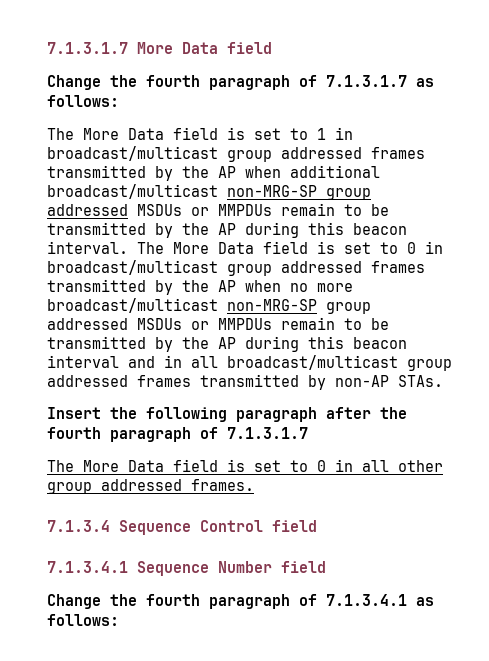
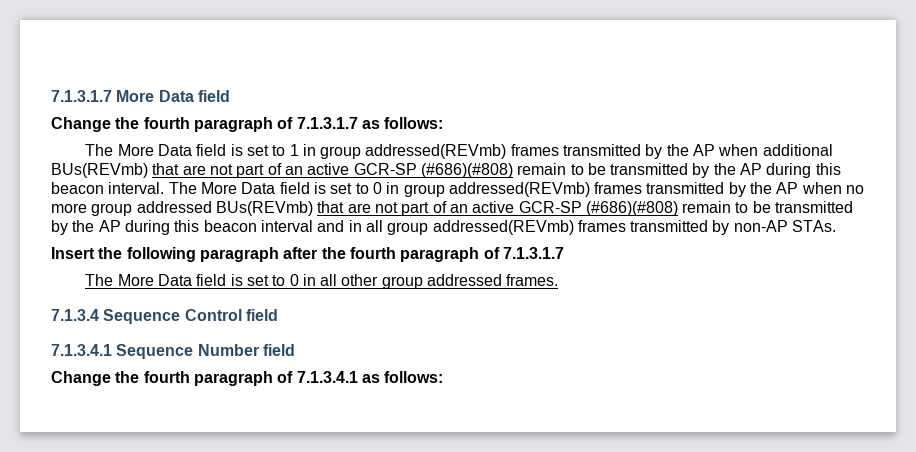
[47,146,362,162] broadcast/multicast group addressed -> [320,144,507,159] group addressed(REVmb)
[47,184,371,200] [47,204,272,216] broadcast/multicast non-MRG-SP group addressed MSDUs or MMPDUs -> [51,163,513,178] BUs(REVmb) that are not part of an active GCR-SP (#686)(#808)
[47,260,362,276] broadcast/multicast group addressed -> [403,182,590,197] group addressed(REVmb)
[47,298,371,314] [47,318,272,330] broadcast/multicast non-MRG-SP group addressed MSDUs or MMPDUs -> [91,201,678,216] group addressed BUs(REVmb) that are not part of an active GCR-SP (#686)(#808)
[227,355,452,371] [47,375,128,387] broadcast/multicast group addressed -> [387,220,574,235] group addressed(REVmb)

